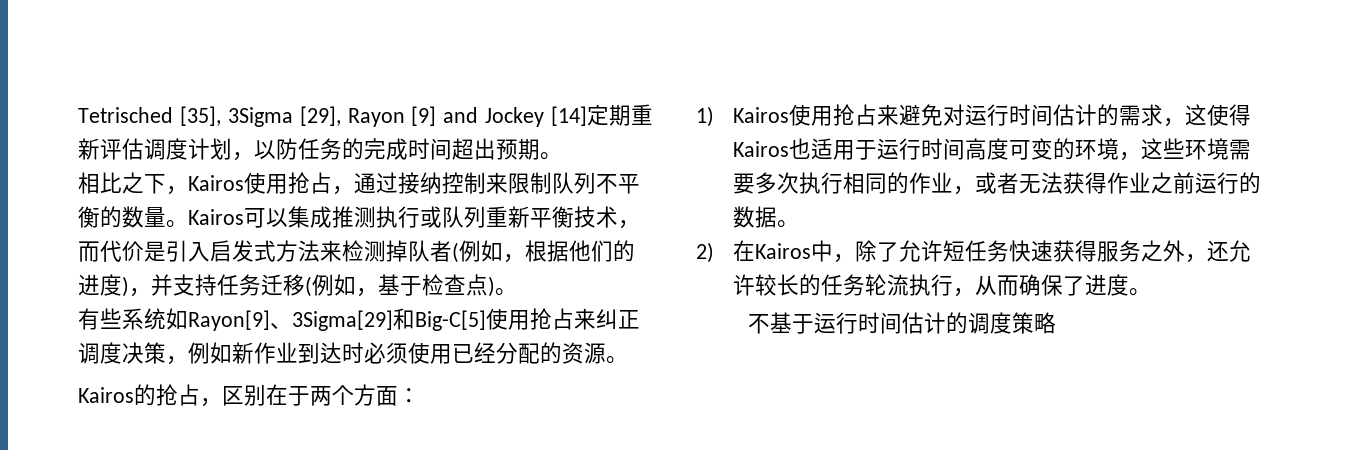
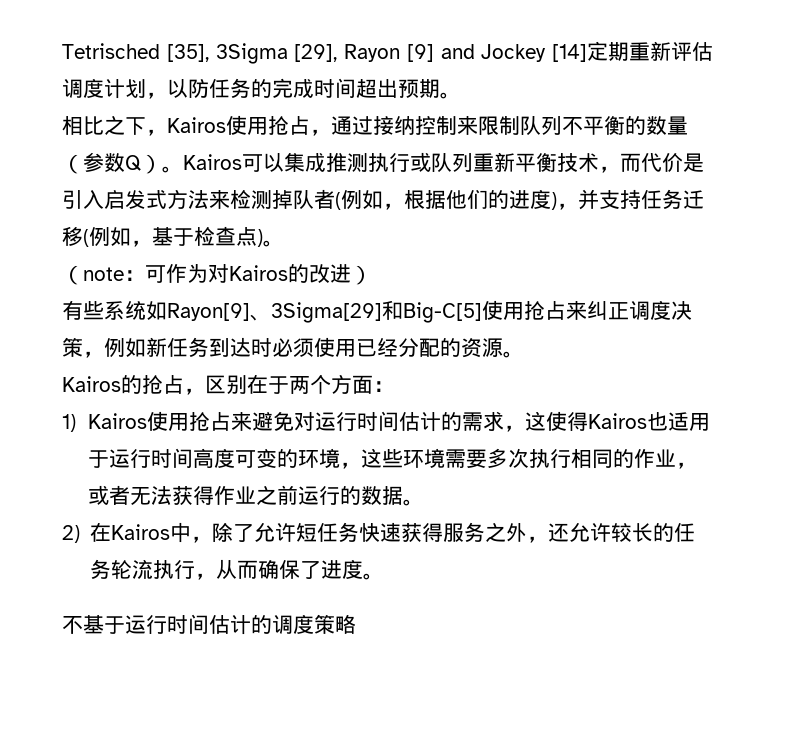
(166, 217) none -> [62,152,162,174] （参数Q）
(517, 292) none -> [62,264,372,285] // （note：可作为对Kairos的改进）
[254,342,298,364] 作业 -> [167,337,209,357] 任务

